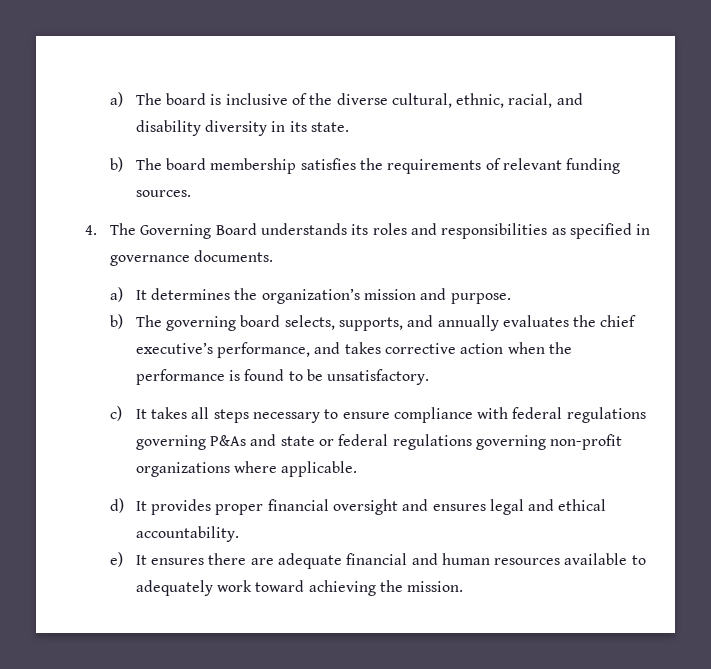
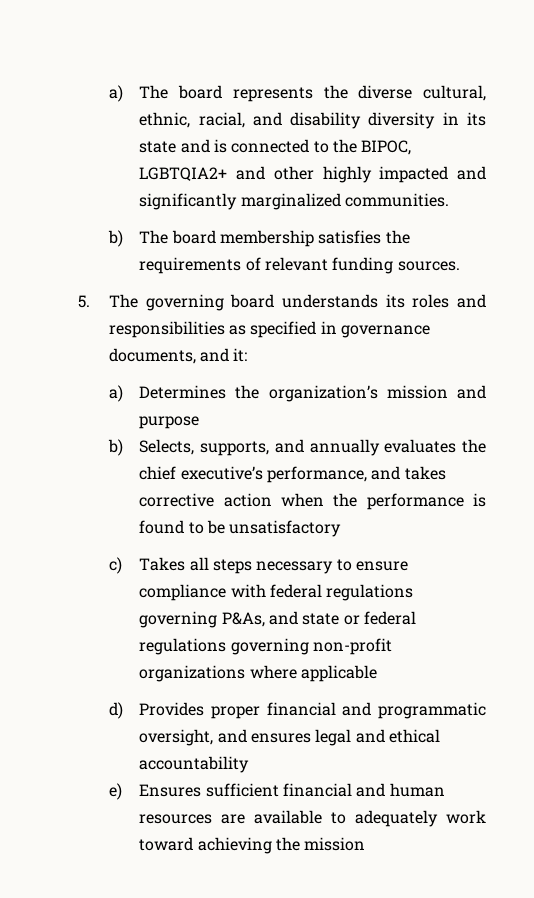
[210,93,307,105] is inclusive of -> [232,87,313,102] represents
[310,122,349,132] state. -> [139,139,412,155] [139,166,486,183] [139,193,449,210] state and is connected to the BIPOC, LGBTQIA2+ and other highly impacted and significantly marginalized communities.
[84,223,257,239] 4. The Governing Board -> [78,294,275,311] 5. The governing board
[194,250,274,262] [110,287,230,302] documents. // a) It determines -> [108,348,248,364] [108,385,227,402] documents, and it: // a) Determines
[450,293,511,304] [110,314,335,331] purpose. // b) The governing board selects, -> [139,416,200,429] [107,439,195,456] purpose // b) Selects,
[327,369,430,385] unsatisfactory. -> [229,520,342,537] unsatisfactory
[135,407,187,419] It takes -> [139,557,186,571] Takes
[209,435,246,446] P&As -> [221,612,265,627] P&As,
[281,461,358,477] applicable. -> [300,665,377,682] applicable
[135,499,398,515] It provides proper financial oversight -> [139,702,487,719] [139,729,214,746] Provides proper financial and programmatic oversight,
[135,526,239,542] accountability. -> [139,756,250,773] accountability
[135,553,342,569] It ensures there are adequate -> [139,783,279,797] Ensures sufficient
(561, 561) none -> [221,814,246,824] are
[407,581,464,592] mission. -> [304,837,366,851] mission

